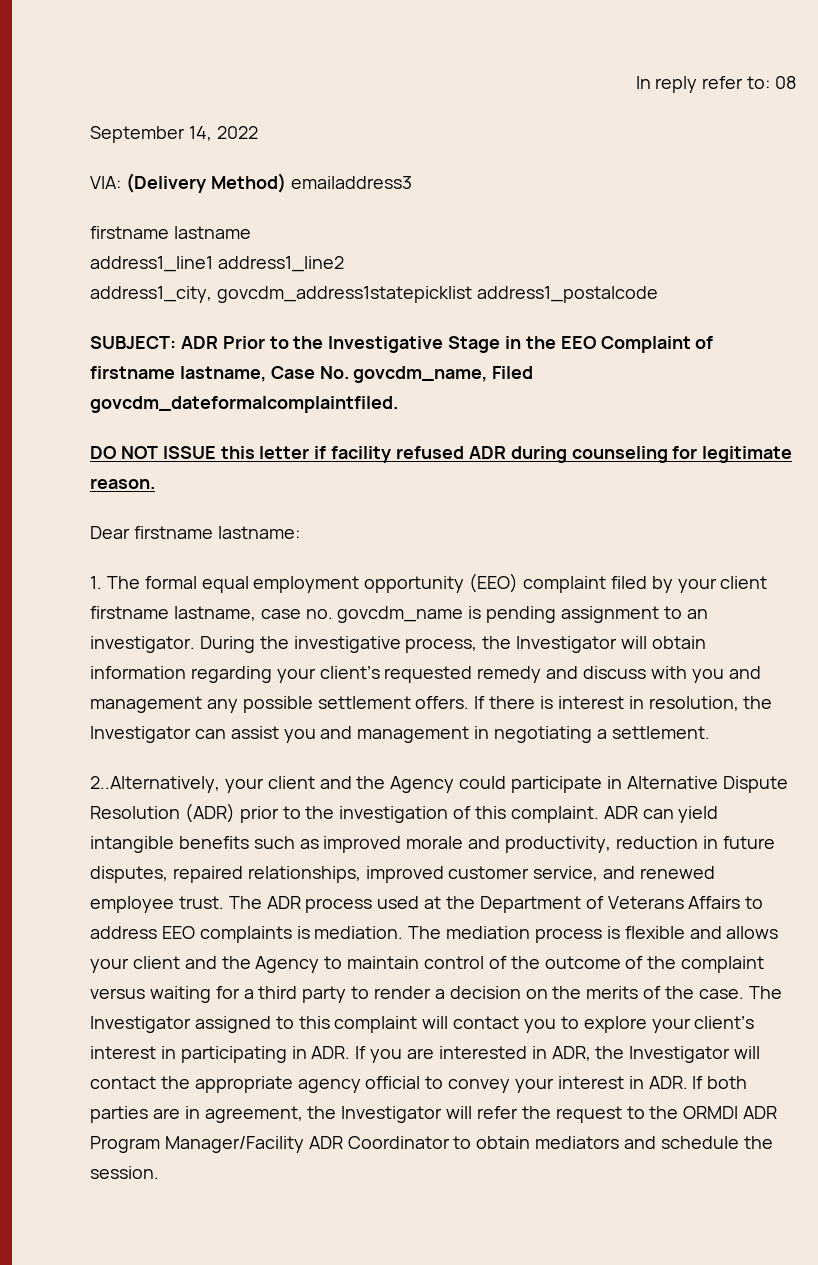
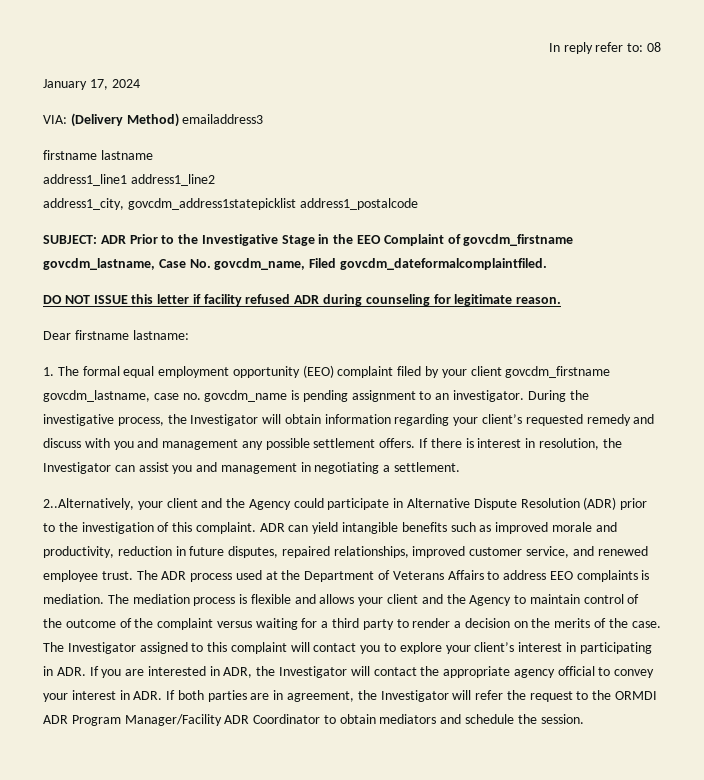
[90,126,258,143] September 14, 2022 -> [43,79,140,90] January 17, 2024
[90,366,266,382] firstname lastname, -> [463,234,574,246] [43,258,155,270] govcdm_firstname govcdm_lastname,
[90,606,256,621] firstname lastname, -> [505,366,611,378] [43,390,150,402] govcdm_firstname govcdm_lastname,

